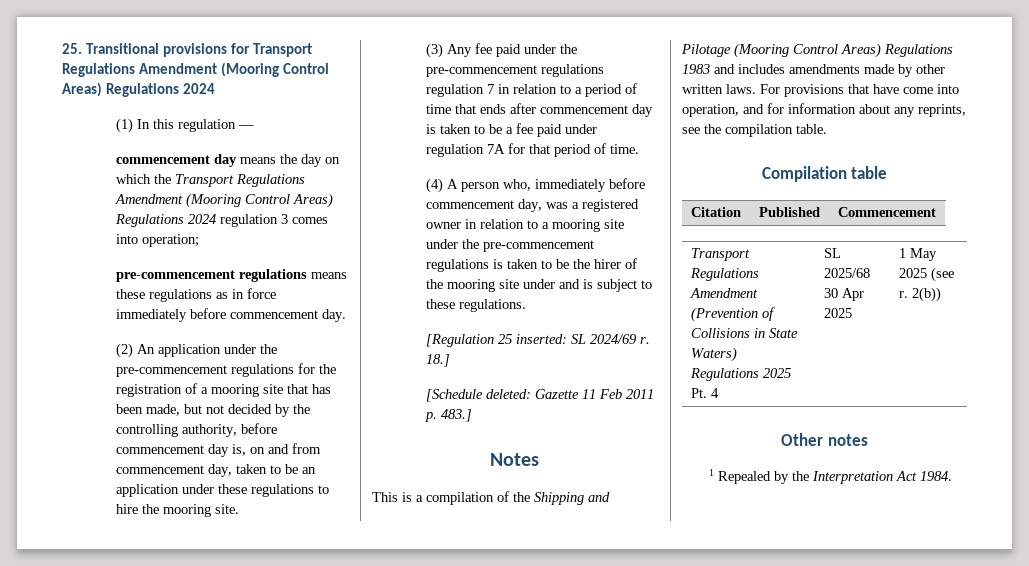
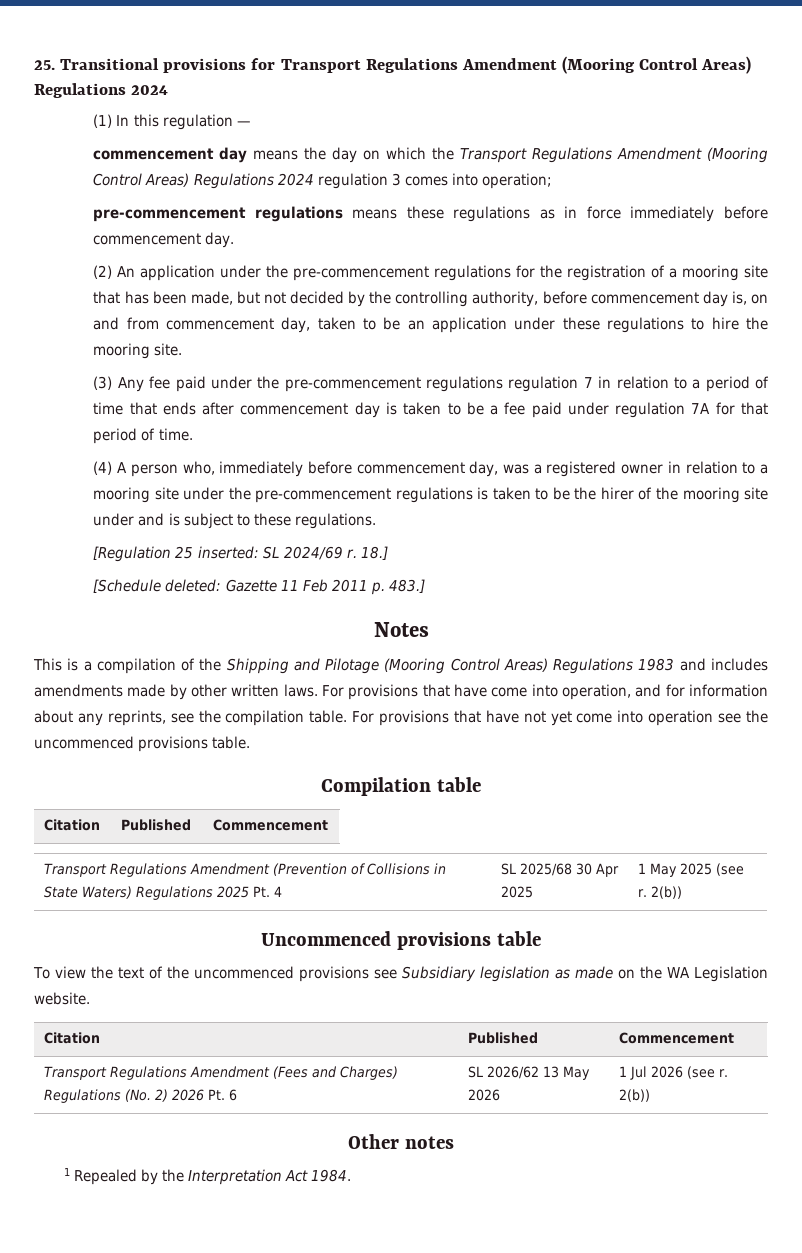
(827, 129) none -> [352,710,768,726] [34,736,251,752] For provisions that have not yet come into operation see the uncommenced provisions table.
(941, 294) none -> [261,931,541,950] [33,966,768,982] [34,992,90,1005] [44,1032,101,1044] [468,1032,539,1044] [619,1032,735,1044] [44,1066,399,1080] [44,1089,238,1103] [468,1066,591,1080] [468,1089,501,1101] [619,1066,729,1080] [619,1089,651,1102] // Uncommenced provisions table // To view the text of the uncommenced provisions see Subsidiary legislation as made on the WA Legislation website. // Citation | Published | Commencement // Transport Regulations Amendment (Fees and Charges) Regulations (No. 2) 2026 Pt. 6 | SL 2026/62 13 May 2026 | 1 Jul 2026 (see r. 2(b))

